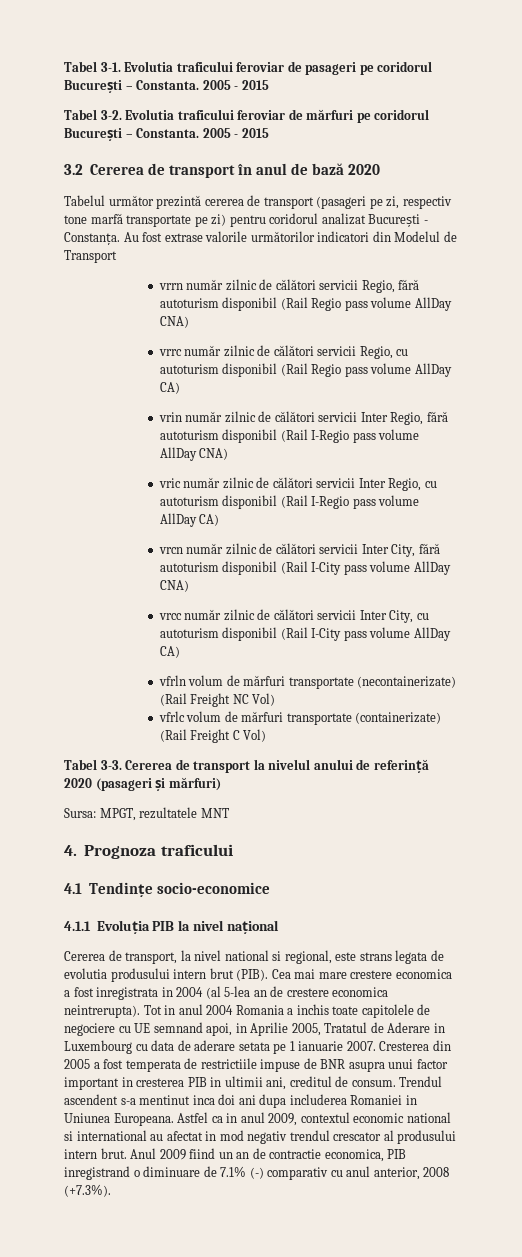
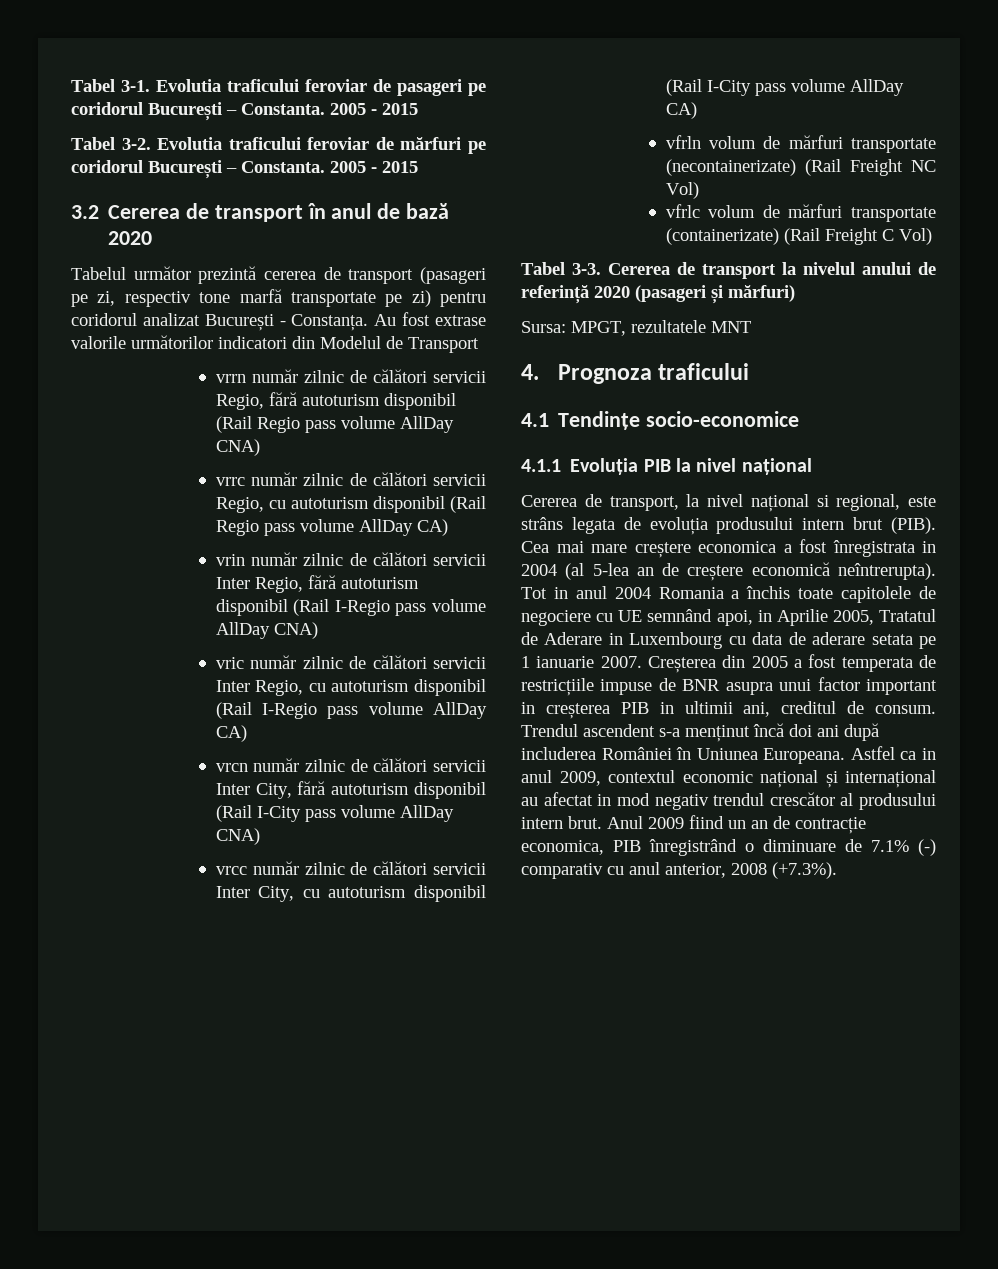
[224,950,269,961] national -> [750,494,809,512] național
[359,952,392,961] strans -> [521,517,563,530] strâns
[64,968,107,979] evolutia -> [649,517,708,535] evoluția
[350,970,393,979] crestere -> [634,542,691,558] creștere
[96,987,159,1000] inregistrata -> [832,540,915,557] înregistrata
[286,987,389,997] [64,1005,140,1018] crestere economica neintrerupta). -> [687,562,936,581] creștere economică neîntrerupta).
[296,1004,329,1015] inchis -> [746,586,791,599] închis
[153,1022,203,1033] semnand -> [647,609,713,622] semnând
[379,1041,430,1051] Cresterea -> [648,656,716,673] Creșterea
[200,1058,257,1069] restrictiile -> [521,678,594,696] restricțiile
[136,1078,185,1087] cresterea -> [545,703,610,719] creșterea
[139,1094,417,1108] mentinut inca doi ani dupa includerea Romaniei in -> [685,723,879,742] [521,747,692,760] menținut încă doi ani după includerea României în
[406,1112,451,1123] [64,1130,147,1141] national si international -> [760,770,936,788] național și internațional
[333,1132,382,1141] crescator -> [769,792,835,806] crescător
[269,1149,322,1159] contractie -> [795,817,866,834] contracție
[64,1166,130,1180] inregistrand -> [649,839,737,856] înregistrând

